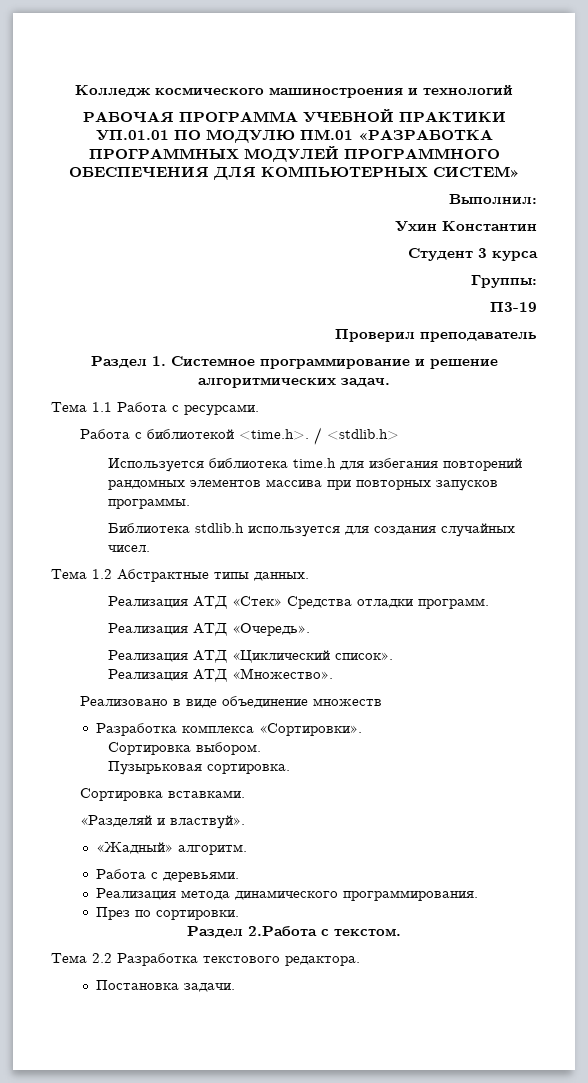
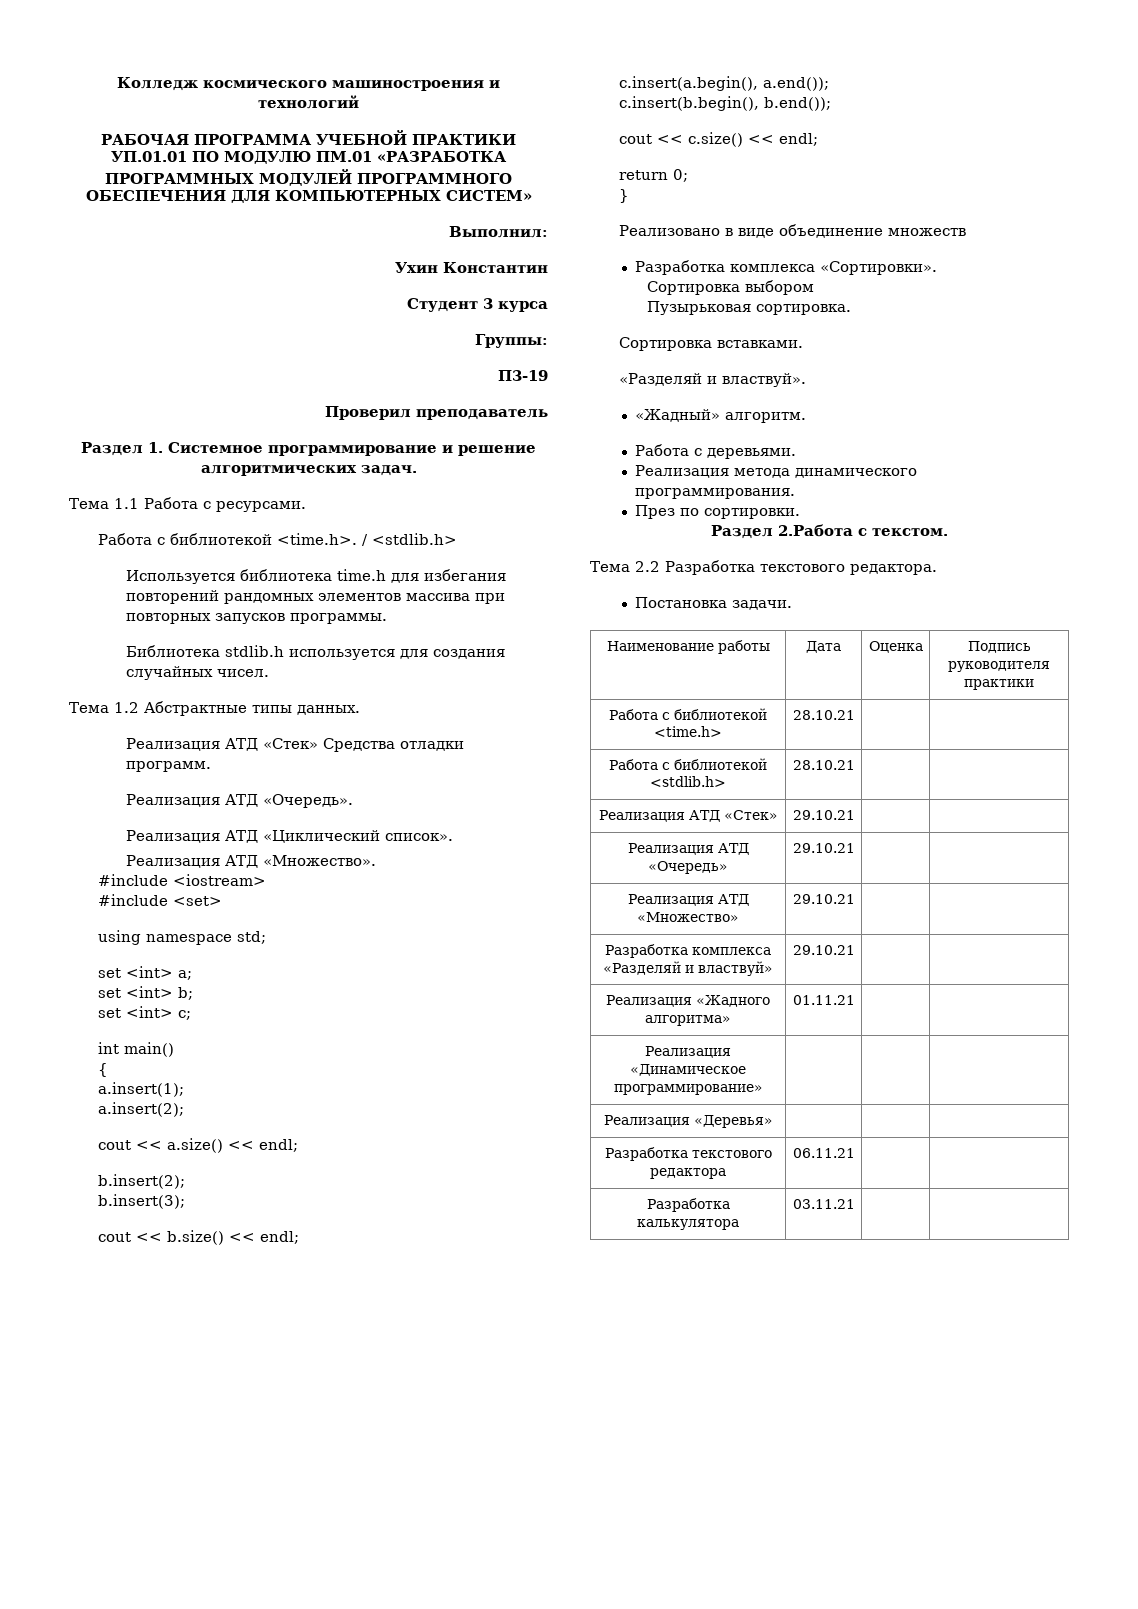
(334, 673) none -> [97,874,266,886] [97,894,222,906] [97,930,266,945] [97,966,192,980] [97,986,193,1000] [97,1006,191,1020] [97,1042,174,1057] [97,1063,108,1077] [97,1082,184,1097] [97,1102,184,1117] [97,1138,298,1153] [97,1174,185,1189] [97,1194,185,1209] [97,1230,299,1245] [618,76,829,91] [618,96,831,111] [618,132,818,147] [618,169,688,182] [618,189,629,203] // #include <iostream> // #include <set> // using namespace std; // set <int> a; // set <int> b; // set <int> c; // int main() // { // a.insert(1); // a.insert(2); // cout << a.size() << endl; // b.insert(2); // b.insert(3); // cout << b.size() << endl; // c.insert(a.begin(), a.end()); // c.insert(b.begin(), b.end()); // cout << c.size() << endl; // return 0; // }
[196,742,262,755] выбором. -> [745,280,815,295] выбором
(236, 987) none -> [606,640,770,654] [806,641,841,653] [868,641,923,653] [967,641,1031,653] [948,661,1050,672] [964,679,1034,690] [609,708,767,720] [654,726,722,737] [792,710,855,720] [609,758,767,770] [650,776,726,787] [792,760,855,770] [598,810,778,822] [792,810,855,820] [627,843,749,855] [648,861,728,874] [792,843,855,853] [627,894,749,906] [637,912,739,922] [792,894,855,904] [605,944,771,958] [603,961,773,976] [792,945,855,955] [606,995,770,1007] [645,1015,731,1026] [792,995,855,1005] [645,1046,731,1058] [630,1064,746,1076] [613,1084,763,1095] [603,1115,773,1128] [604,1147,772,1161] [650,1168,726,1179] [792,1148,855,1158] [646,1198,730,1212] [637,1219,739,1230] [792,1199,855,1209] // Наименование работы | Дата | Оценка | Подпись руководителя практики // Работа с библиотекой <time.h> | 28.10.21 | | // Работа с библиотекой <stdlib.h> | 28.10.21 | | // Реализация АТД «Стек» | 29.10.21 | | // Реализация АТД «Очередь» | 29.10.21 | | // Реализация АТД «Множество» | 29.10.21 | | // Разработка комплекса «Разделяй и властвуй» | 29.10.21 | | // Реализация «Жадного алгоритма» | 01.11.21 | | // Реализация «Динамическое программирование» | | | // Реализация «Деревья» | | | // Разработка текстового редактора | 06.11.21 | | // Разработка калькулятора | 03.11.21 | |

